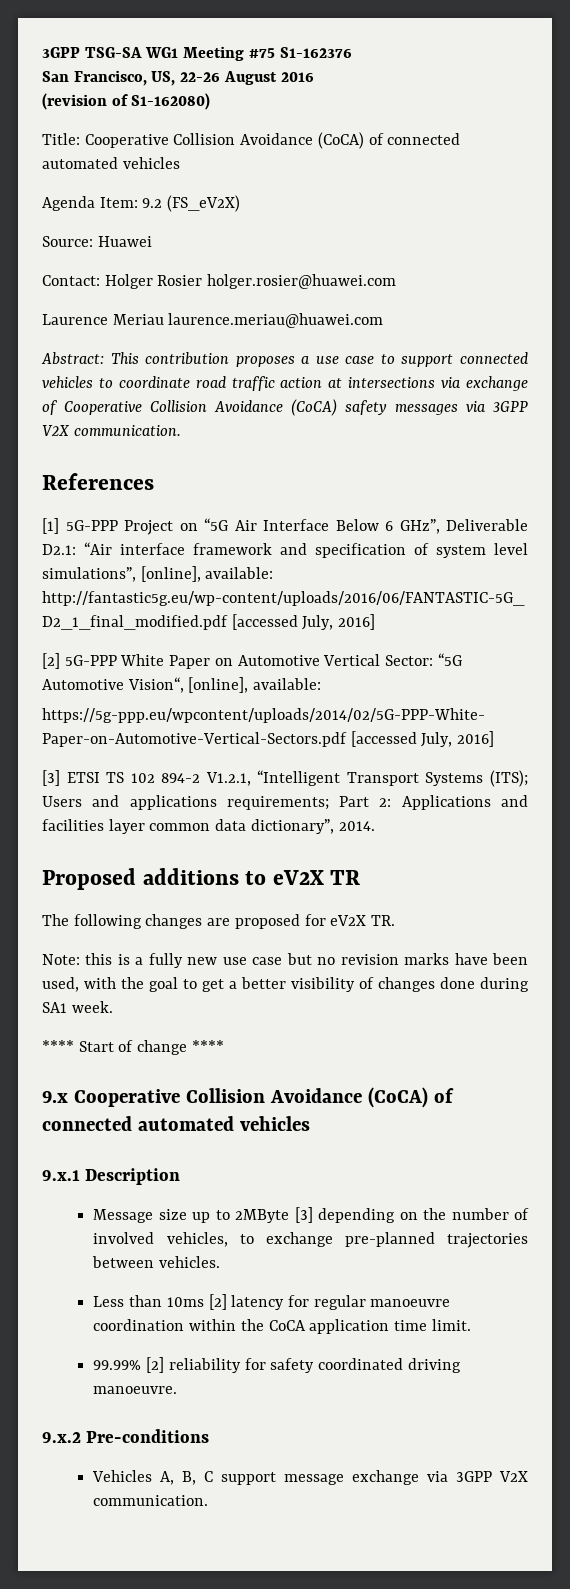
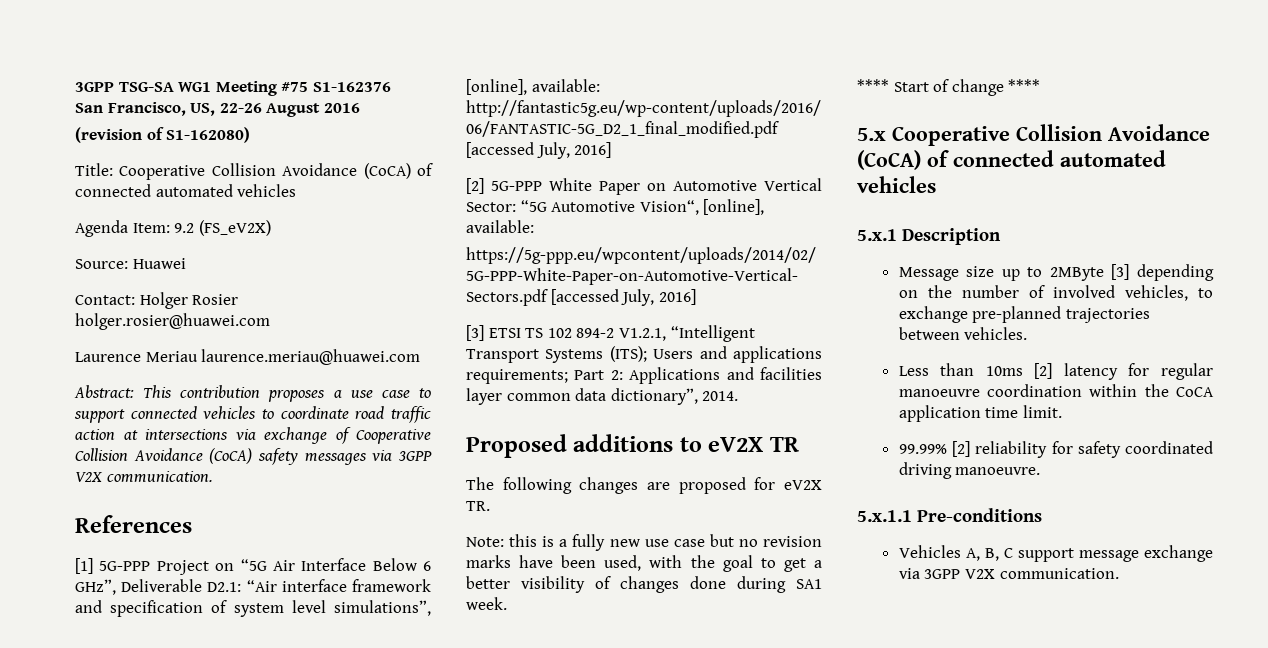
[42,1087,454,1108] [42,1116,310,1131] [42,1170,80,1181] 9.x Cooperative Collision Avoidance (CoCA) of connected automated vehicles // 9.x.1 -> [857,124,1210,146] [857,150,1166,170] [857,176,936,193] [857,229,897,241] 5.x Cooperative Collision Avoidance (CoCA) of connected automated vehicles // 5.x.1
[42,1432,81,1443] 9.x.2 -> [857,510,912,522] 5.x.1.1

